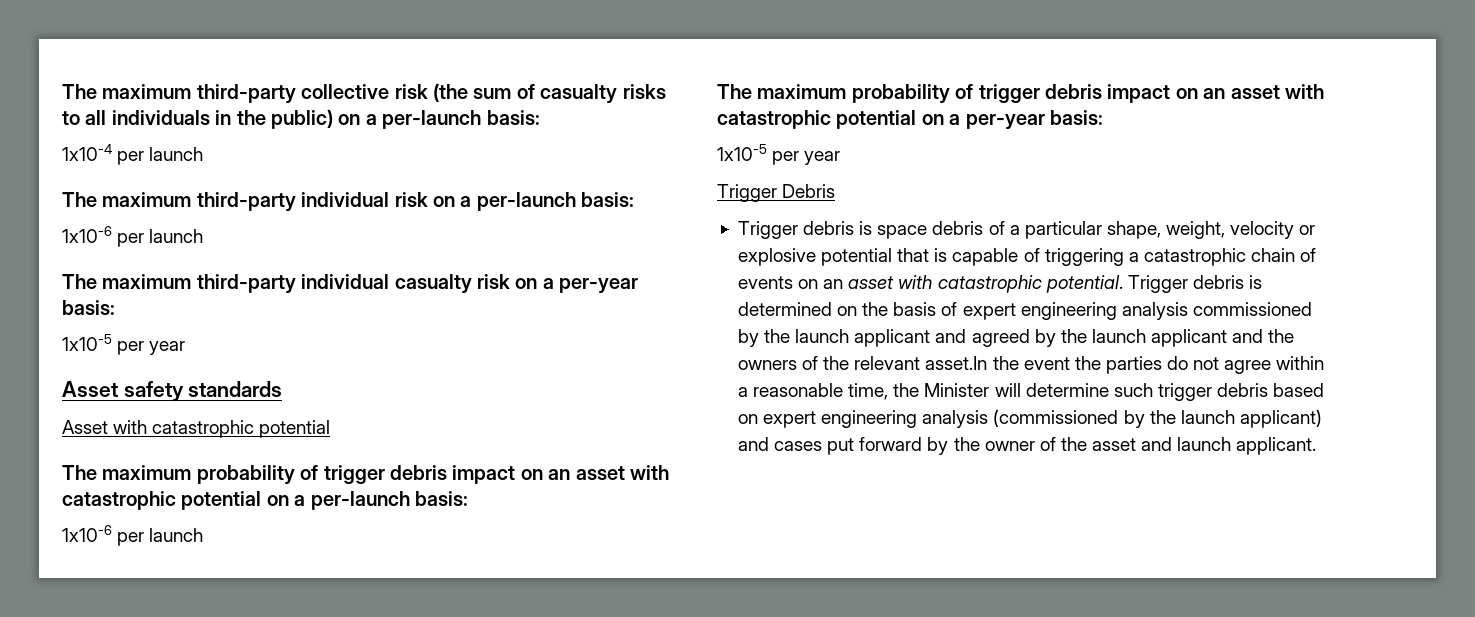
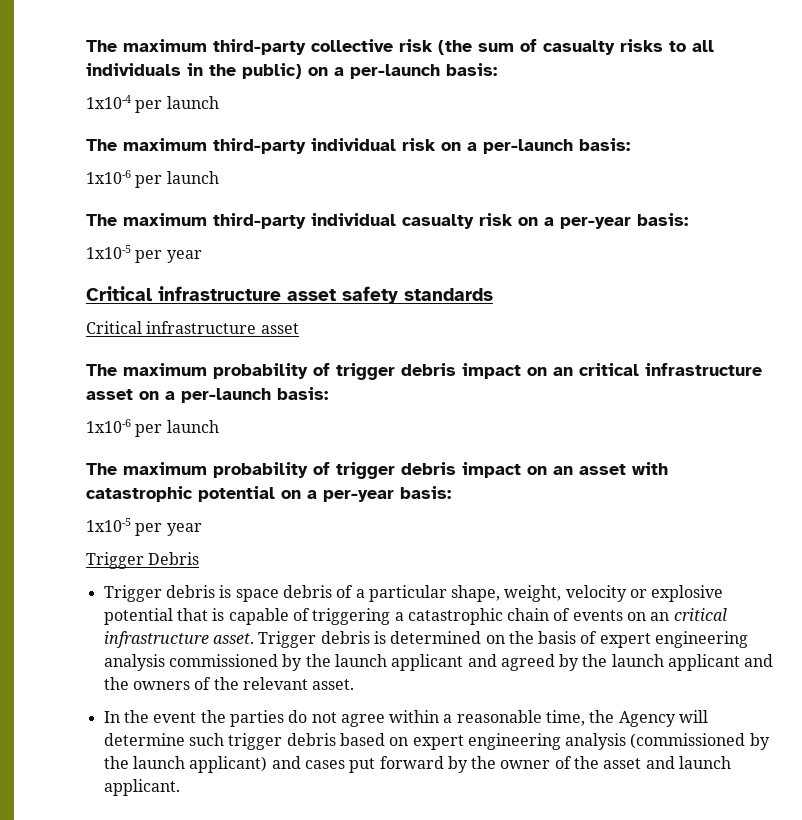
[62,381,118,397] Asset -> [86,286,336,301] Critical infrastructure asset
[62,420,331,438] [62,465,669,485] [62,491,262,510] Asset with catastrophic potential // The maximum probability of trigger debris impact on an asset with catastrophic potential -> [86,321,299,334] [86,363,762,380] [86,389,133,400] Critical infrastructure asset // The maximum probability of trigger debris impact on an critical infrastructure asset
[848,275,1123,293] asset with catastrophic potential. -> [673,608,727,621] [103,631,254,648] critical infrastructure asset.
[925,356,988,370] asset.In -> [312,679,355,690] [103,711,120,723] asset. // In
[924,383,990,397] Minister -> [618,711,676,727] Agency

